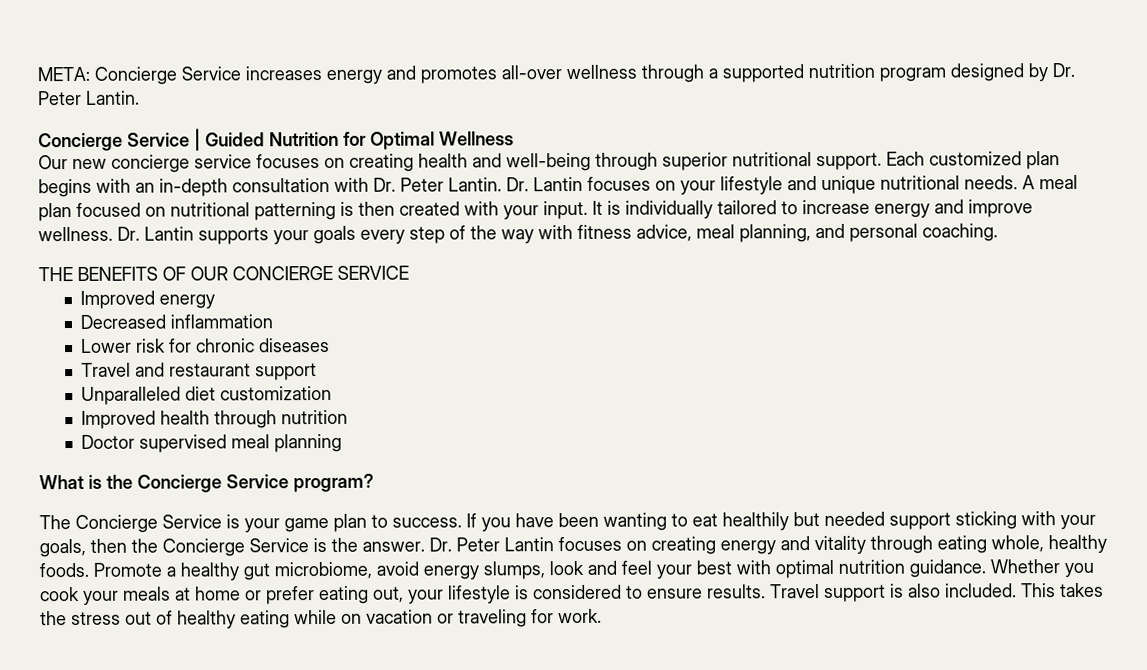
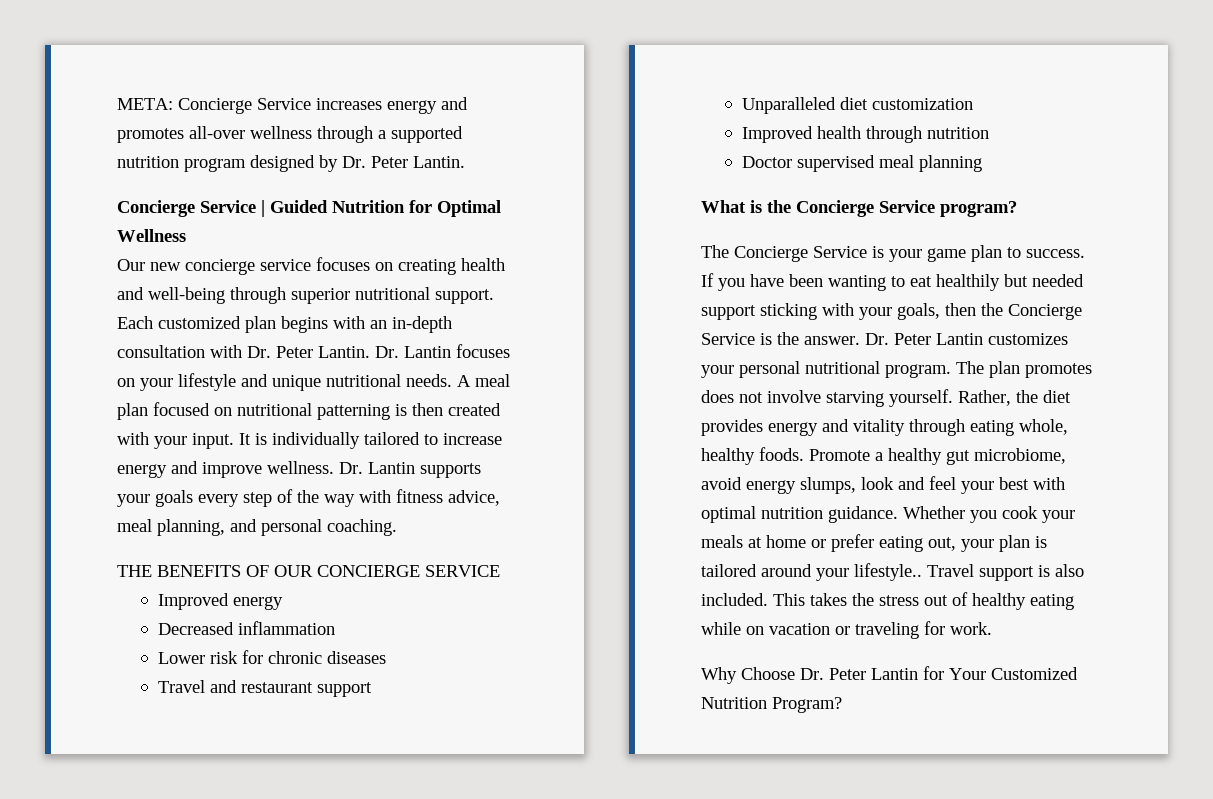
[558,536,716,555] focuses on creating -> [988,333,1068,345] [701,361,1092,378] [701,389,1071,407] [701,419,763,436] customizes your personal nutritional program. The plan promotes does not involve starving yourself. Rather, the diet provides
[448,584,766,604] lifestyle is considered to ensure results. -> [999,535,1047,552] [701,563,922,581] plan is tailored around your lifestyle..
(602, 616) none -> [701,666,1078,684] [701,697,842,713] // Why Choose Dr. Peter Lantin for Your Customized Nutrition Program?

